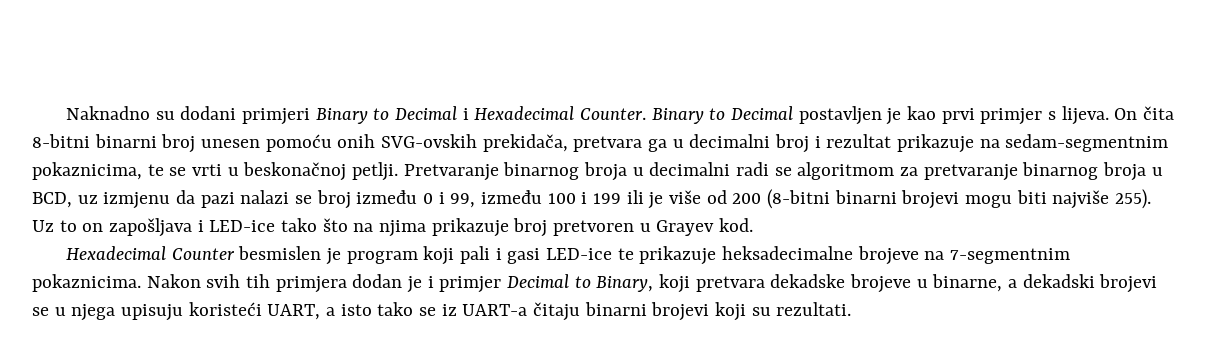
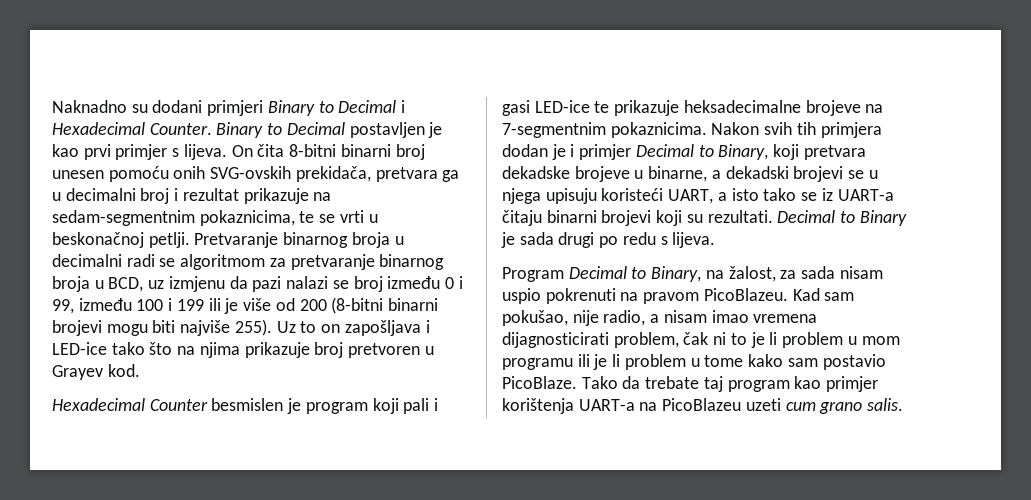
(852, 309) none -> [777,210,907,226] [501,232,716,248] [502,266,883,282] [502,288,855,304] [502,310,818,326] [502,332,900,348] [502,354,886,370] [502,376,879,392] [502,398,904,414] Decimal to Binary je sada drugi po redu s lijeva. // Program Decimal to Binary, na žalost, za sada nisam uspio pokrenuti na pravom PicoBlazeu. Kad sam pokušao, nije radio, a nisam imao vremena dijagnosticirati problem, čak ni to je li problem u mom programu ili je li problem u tome kako sam postavio PicoBlaze. Tako da trebate taj program kao primjer korištenja UART-a na PicoBlazeu uzeti cum grano salis.

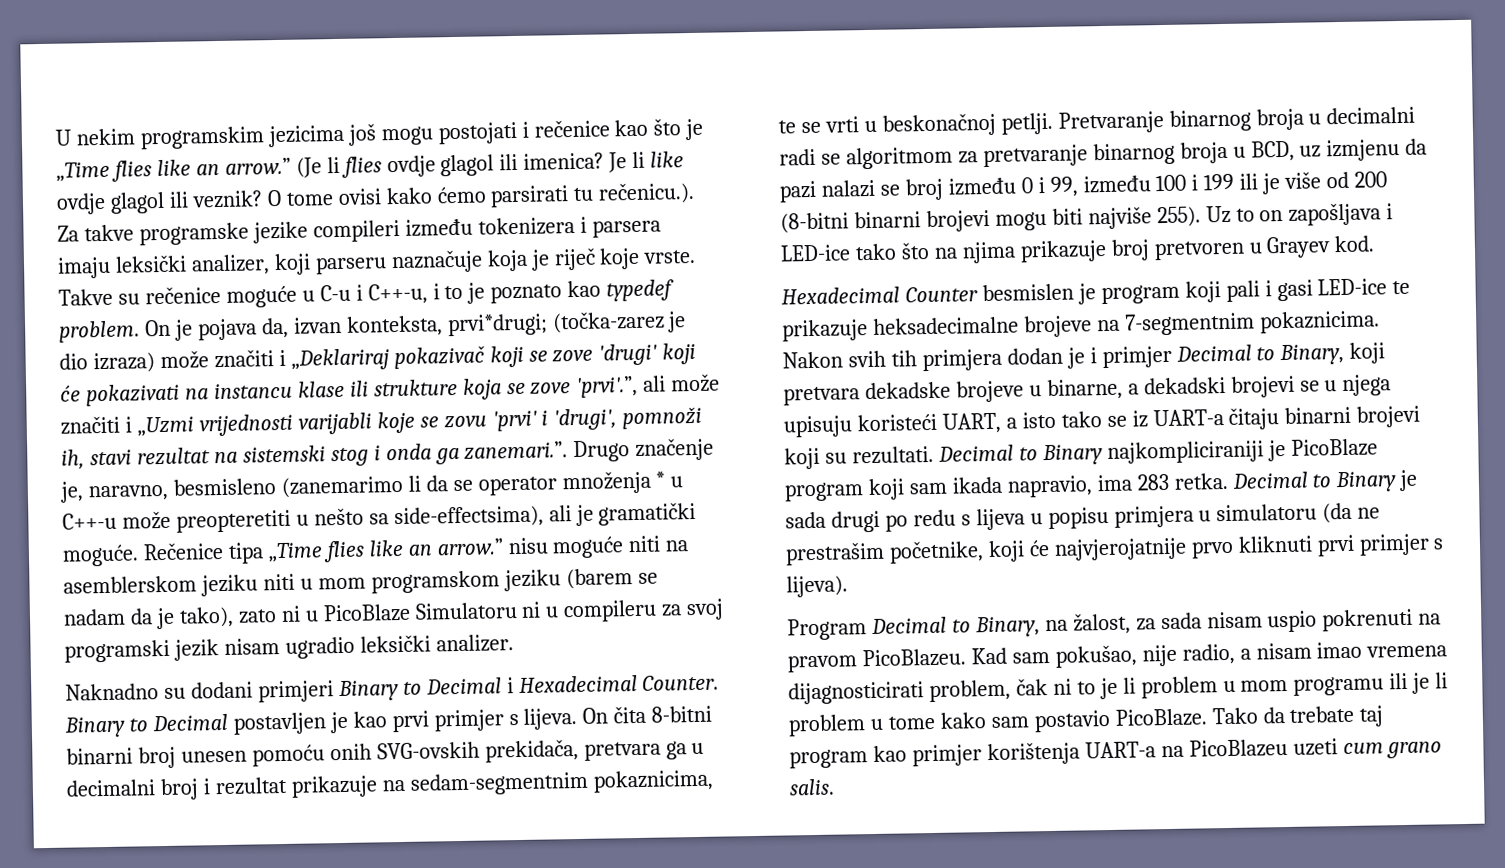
(52, 106) none -> [55,118,705,150] [56,151,685,182] [56,181,696,215] [57,216,661,246] [57,247,697,279] [58,279,675,308] [58,310,687,343] [59,342,697,374] [60,373,721,407] [60,406,703,437] [61,437,715,470] [60,470,684,503] [62,501,697,533] [62,535,689,567] [63,568,658,597] [63,598,725,630] [64,634,514,663] U nekim programskim jezicima još mogu postojati i rečenice kao što je „Time flies like an arrow.” (Je li flies ovdje glagol ili imenica? Je li like ovdje glagol ili veznik? O tome ovisi kako ćemo parsirati tu rečenicu.). Za takve programske jezike compileri između tokenizera i parsera imaju leksički analizer, koji parseru naznačuje koja je riječ koje vrste. Takve su rečenice moguće u C-u i C++-u, i to je poznato kao typedef problem. On je pojava da, izvan konteksta, prvi*drugi; (točka-zarez je dio izraza) može značiti i „Deklariraj pokazivač koji se zove 'drugi' koji će pokazivati na instancu klase ili strukture koja se zove 'prvi'.”, ali može značiti i „Uzmi vrijednosti varijabli koje se zovu 'prvi' i 'drugi', pomnoži ih, stavi rezultat na sistemski stog i onda ga zanemari.”. Drugo značenje je, naravno, besmisleno (zanemarimo li da se operator množenja * u C++-u može preopteretiti u nešto sa side-effectsima), ali je gramatički moguće. Rečenice tipa „Time flies like an arrow.” nisu moguće niti na asemblerskom jeziku niti u mom programskom jeziku (barem se nadam da je tako), zato ni u PicoBlaze Simulatoru ni u compileru za svoj programski jezik nisam ugradio leksički analizer. //
(907, 218) none -> [1106,438,1378,465] [784,471,1398,502] najkompliciraniji je PicoBlaze program koji sam ikada napravio, ima 283 retka. Decimal to Binary
[672,232,716,248] lijeva. -> [975,502,1381,531] [785,533,1445,566] [786,575,848,598] lijeva u popisu primjera u simulatoru (da ne prestrašim početnike, koji će najvjerojatnije prvo kliknuti prvi primjer s lijeva).

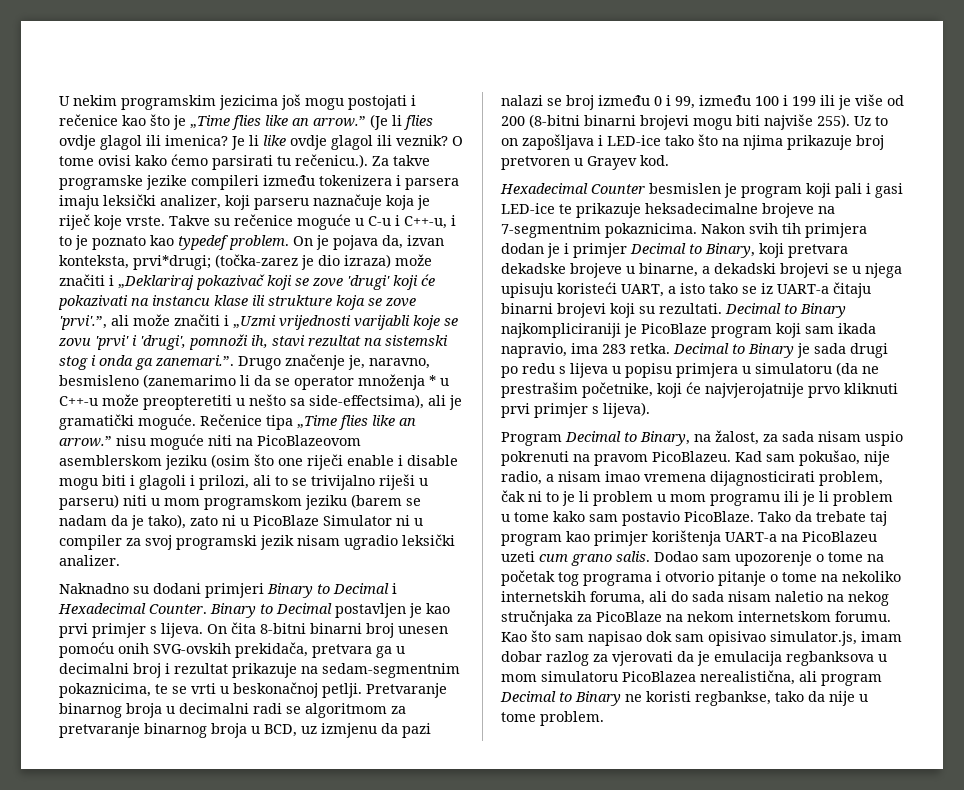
(689, 546) none -> [257,435,361,446] PicoBlazeovom
(258, 585) none -> [211,454,458,470] [59,474,428,490] [59,494,119,510] (osim što one riječi enable i disable mogu biti i glagoli i prilozi, ali to se trivijalno riješi u parseru)
[414,599,658,623] Simulatoru ni u compileru -> [323,515,423,526] [59,535,122,550] Simulator ni u compiler
(835, 787) none -> [654,551,884,566] [501,570,901,586] [501,591,889,606] [501,610,891,626] [501,630,902,646] [501,651,887,666] [501,670,882,686] [500,691,868,706] [501,711,604,726] Dodao sam upozorenje o tome na početak tog programa i otvorio pitanje o tome na nekoliko internetskih foruma, ali do sada nisam naletio na nekog stručnjaka za PicoBlaze na nekom internetskom forumu. Kao što sam napisao dok sam opisivao simulator.js, imam dobar razlog za vjerovati da je emulacija regbanksova u mom simulatoru PicoBlazea nerealistična, ali program Decimal to Binary ne koristi regbankse, tako da nije u tome problem.

